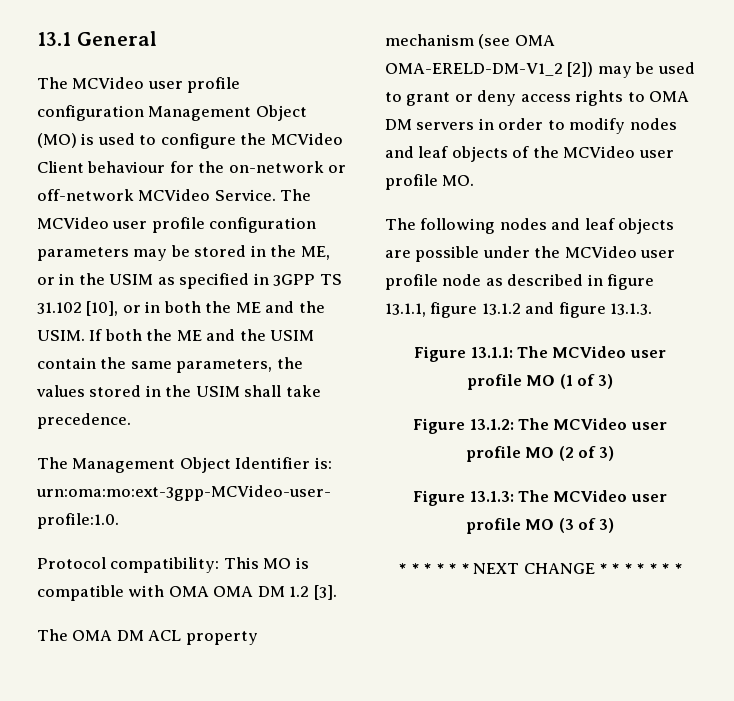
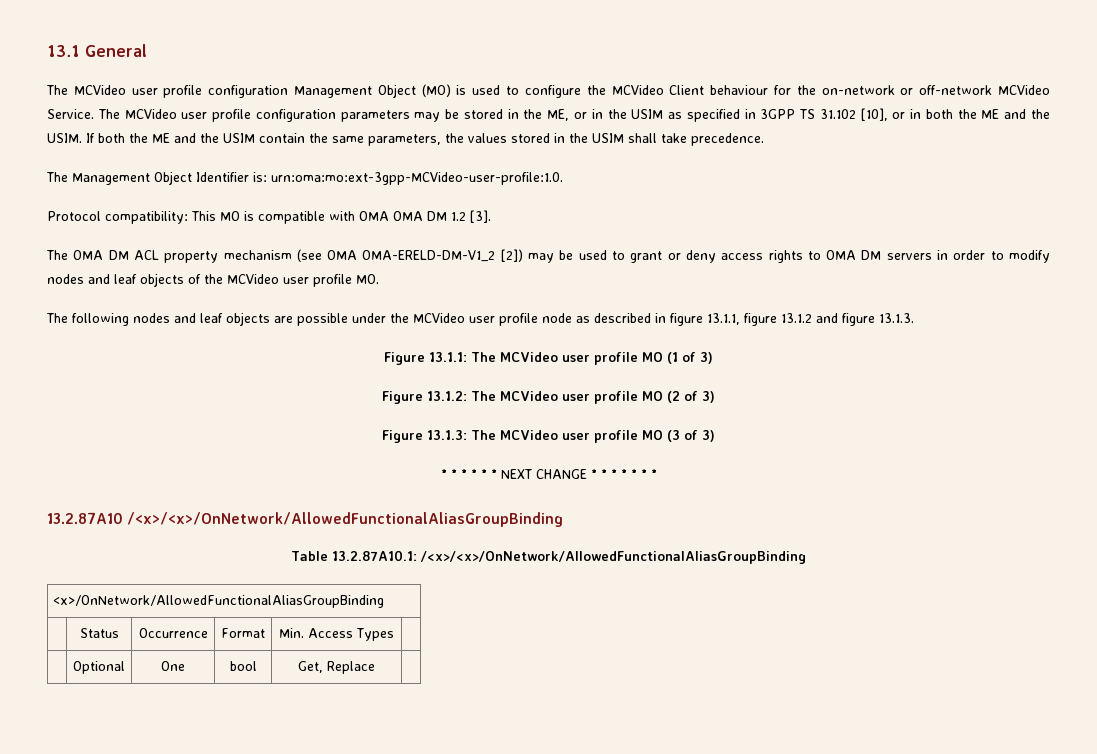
(682, 568) none -> [47,512,564,527] [291,550,806,564] [53,595,385,608] [79,628,119,638] [138,628,208,638] [221,628,265,638] [279,628,394,641] [73,661,125,674] [161,661,185,671] [229,661,257,671] [298,661,375,674] // 13.2.87A10 /<x>/<x>/OnNetwork/AllowedFunctionalAliasGroupBinding // Table 13.2.87A10.1: /<x>/<x>/OnNetwork/AllowedFunctionalAliasGroupBinding // <x>/OnNetwork/AllowedFunctionalAliasGroupBinding // | Status | Occurrence | Format | Min. Access Types | // | Optional | One | bool | Get, Replace |

